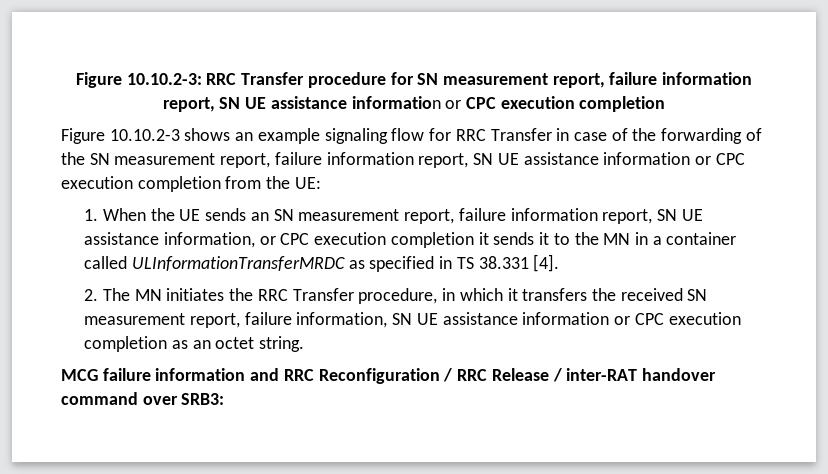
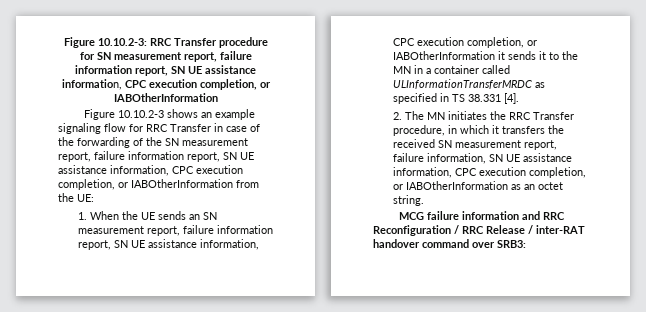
[351,96,666,112] information or CPC execution completion -> [61,79,271,90] [113,93,218,102] information, CPC execution completion, or IABOtherInformation
[603,152,745,165] [61,176,221,192] information or CPC execution completion -> [110,165,243,176] [58,179,233,190] information, CPC execution completion, or IABOtherInformation
[259,232,474,248] or CPC execution completion -> [392,37,537,48] [392,51,495,60] CPC execution completion, or IABOtherInformation
[522,312,741,325] [84,336,168,352] information or CPC execution completion -> [392,167,586,178] [392,181,508,190] information, CPC execution completion, or IABOtherInformation

